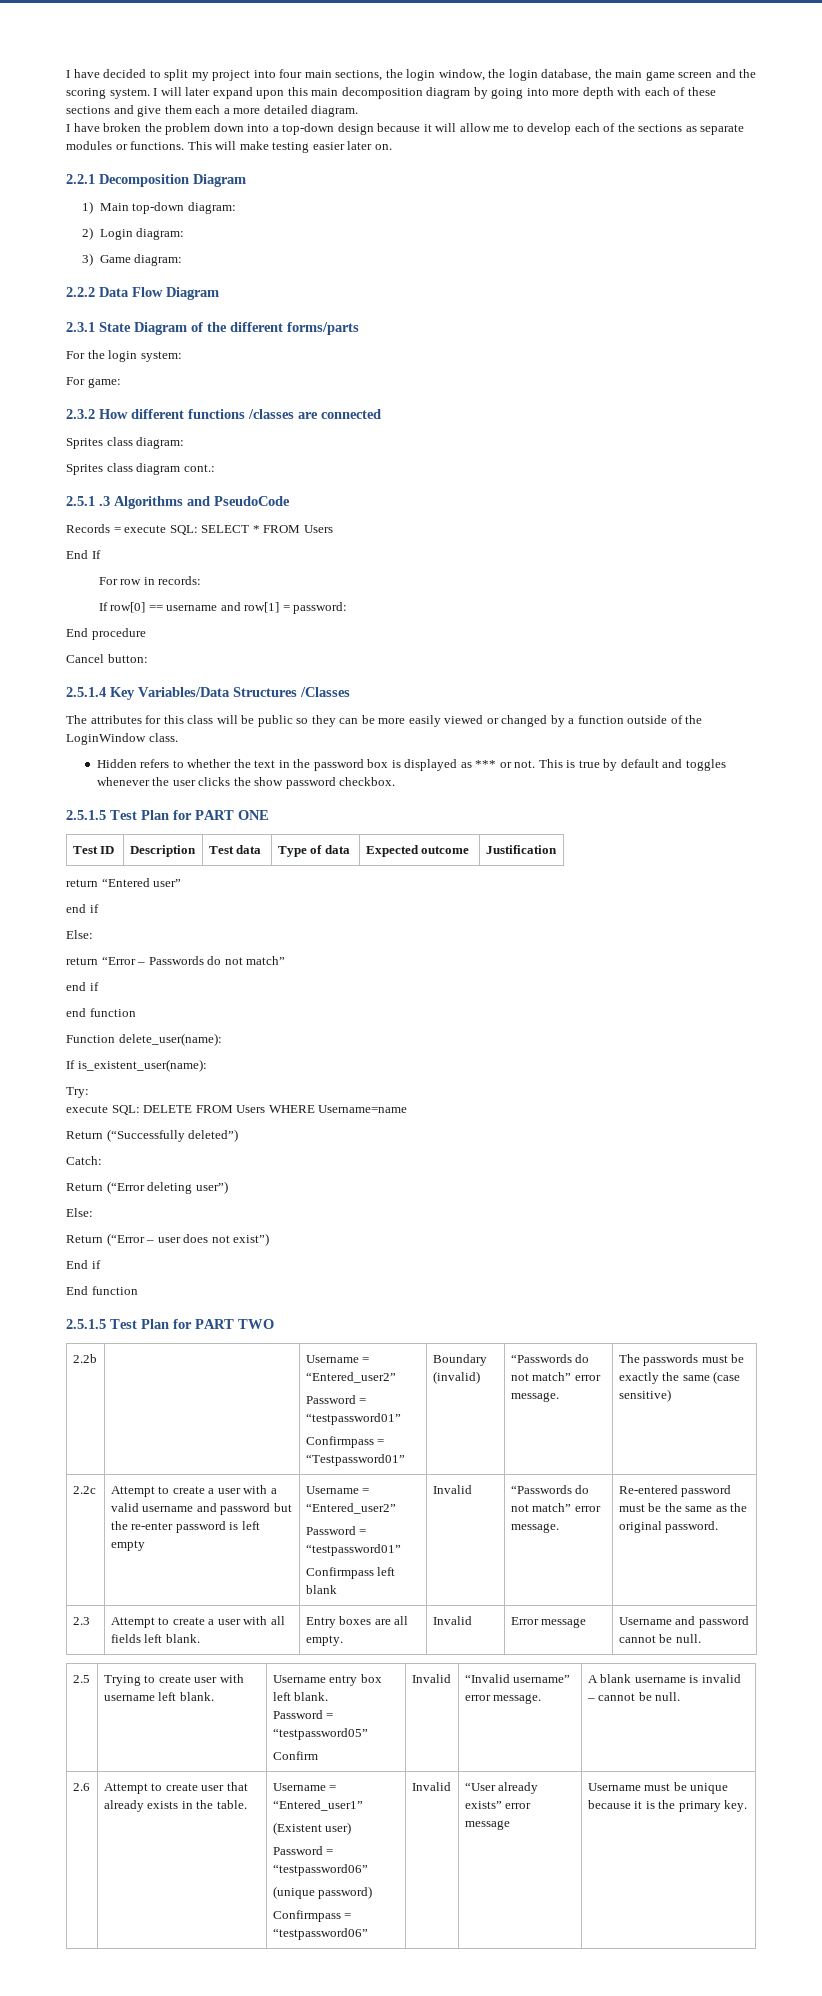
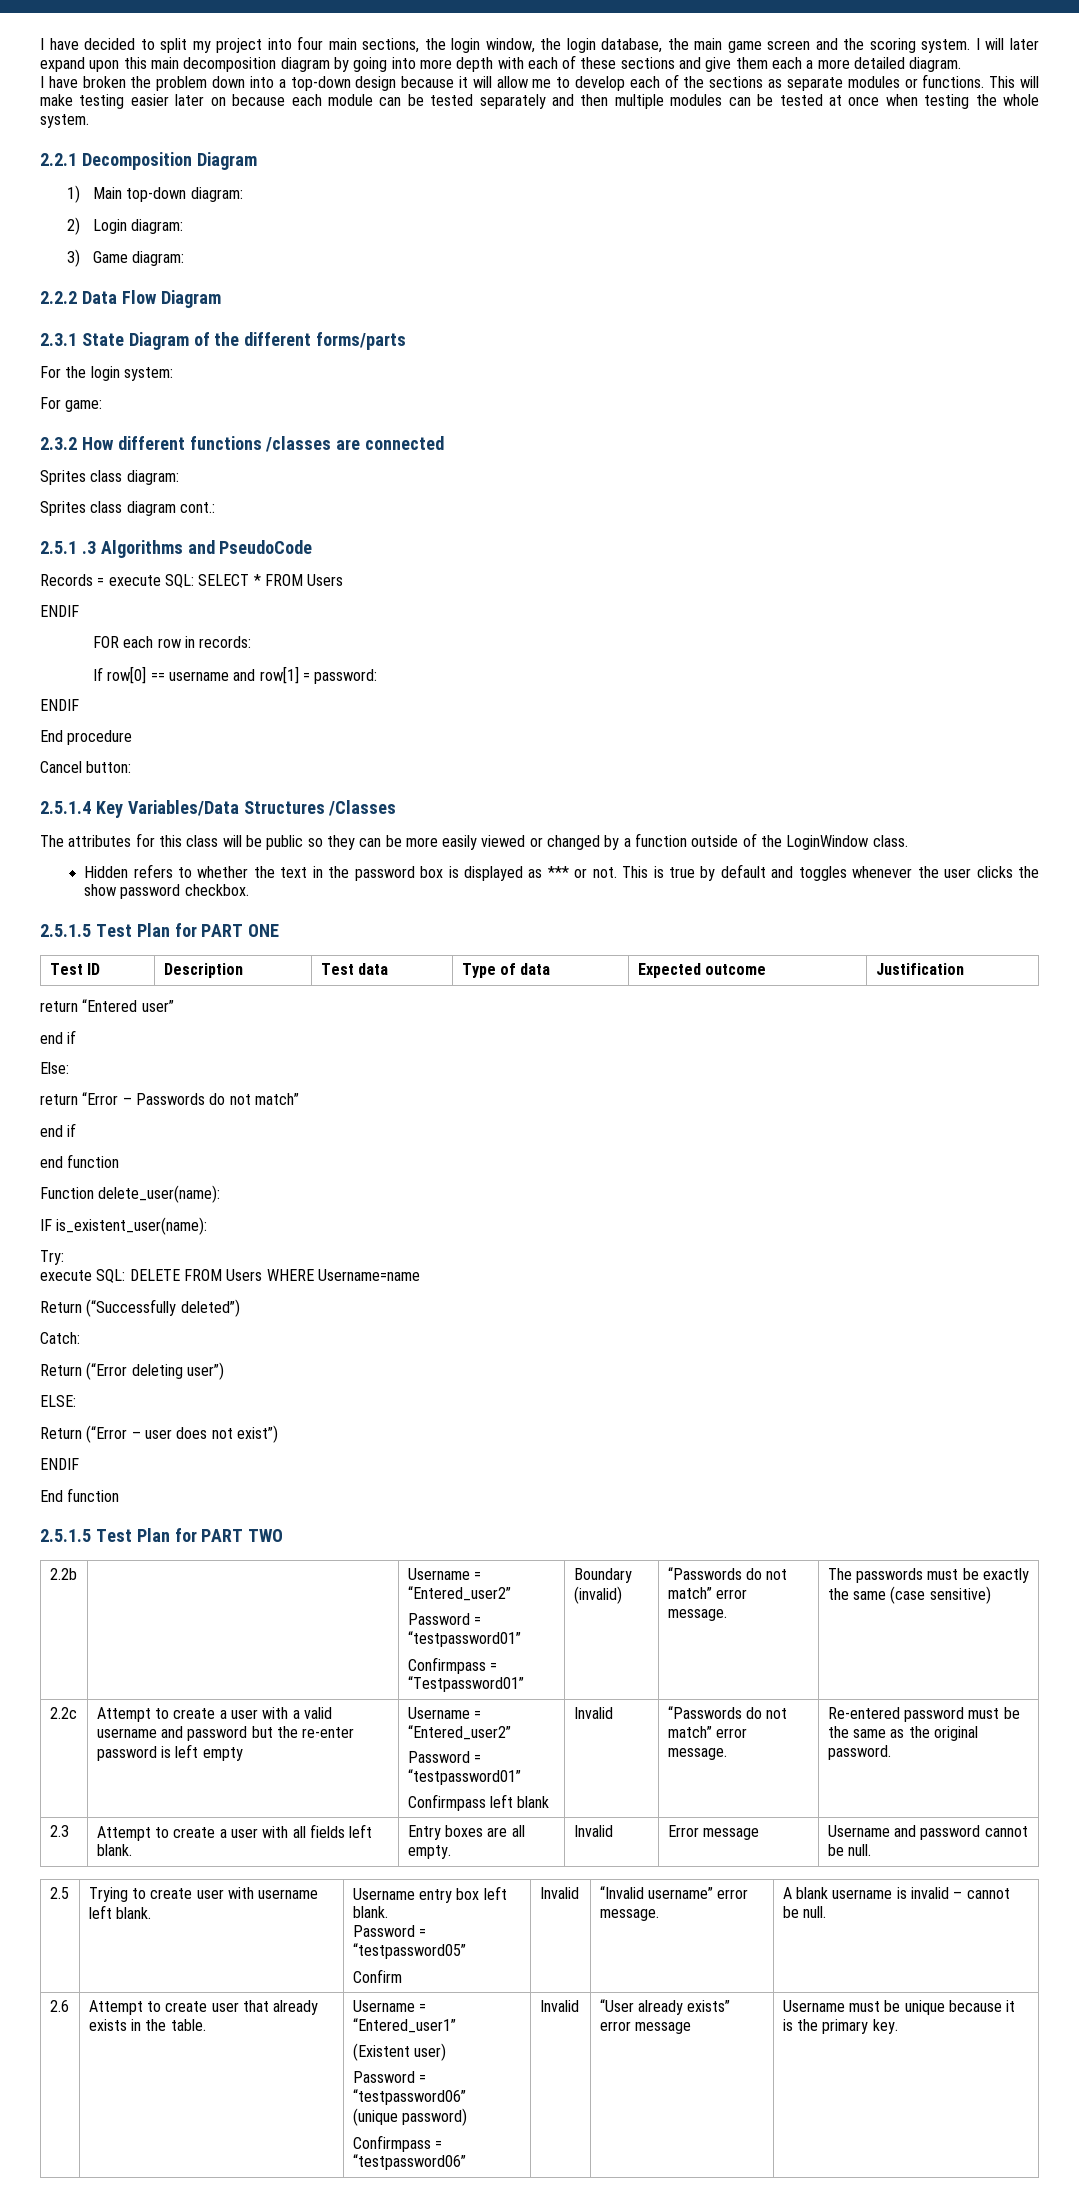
[374,144,392,150] on. -> [210,94,1039,109] [40,114,89,128] on because each module can be tested separately and then multiple modules can be tested at once when testing the whole system.
[66,550,101,559] [98,577,118,585] End If // For -> [40,605,79,617] [92,636,154,648] ENDIF // FOR each
(348, 608) none -> [40,699,79,711] // ENDIF
[66,1060,75,1069] If -> [40,1219,52,1231] IF
[66,1208,93,1217] Else: -> [40,1395,76,1407] ELSE:
[66,1260,101,1269] End if -> [40,1458,79,1470] ENDIF

